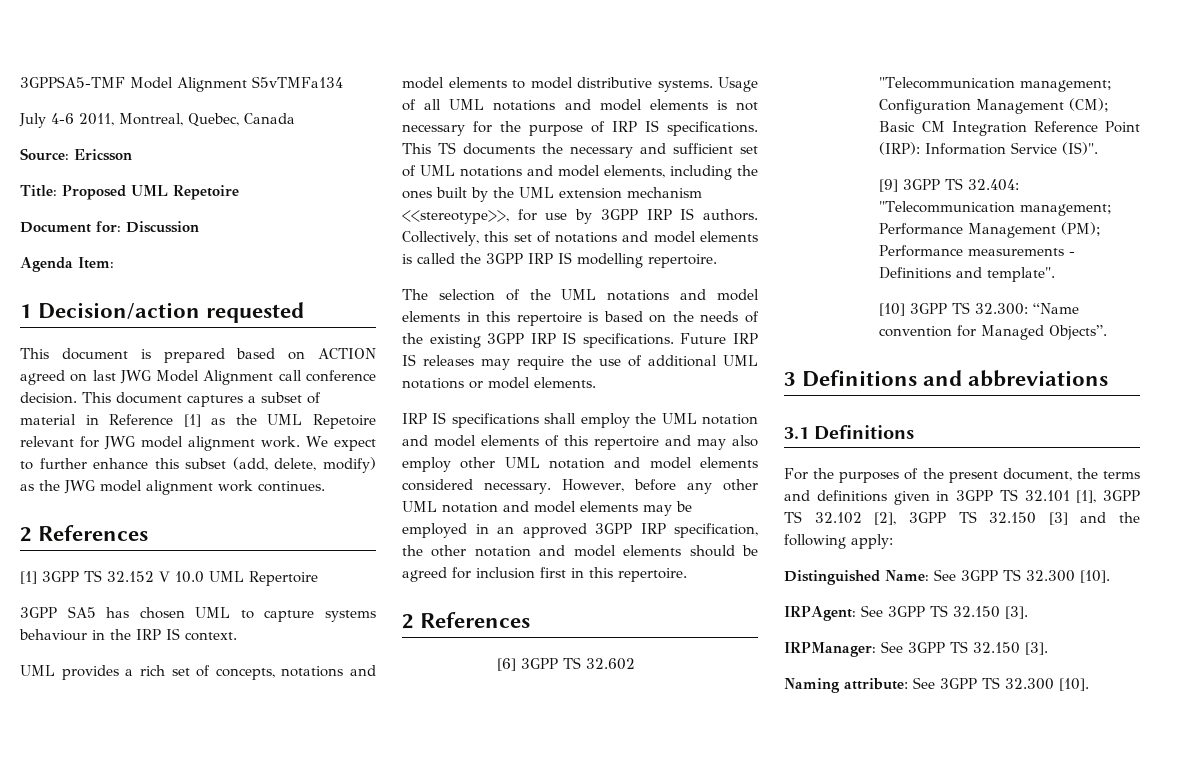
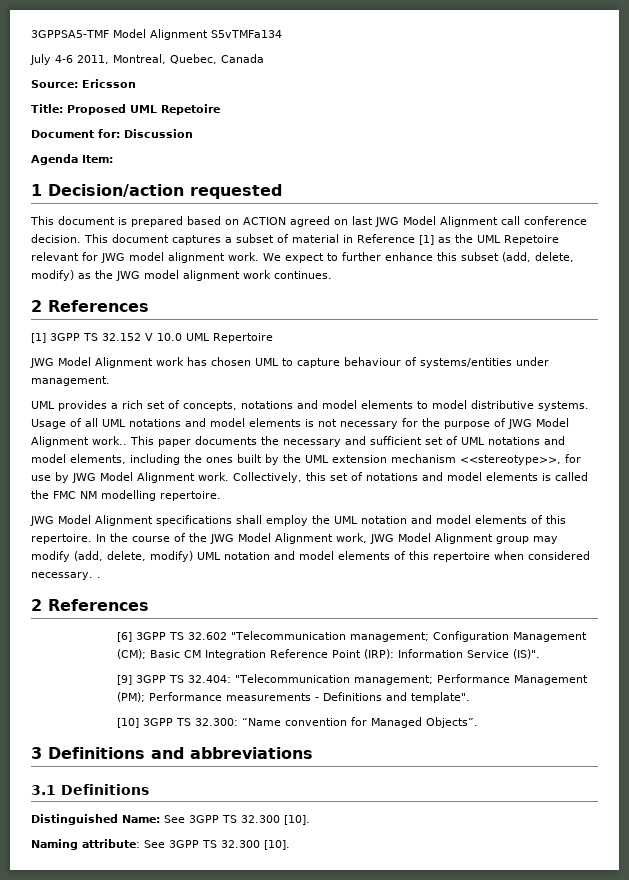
[20,606,96,618] 3GPP SA5 -> [30,357,184,368] JWG Model Alignment work
[325,610,376,622] [19,628,237,641] systems behaviour in the IRP IS context. -> [344,357,549,368] [31,376,110,386] behaviour of systems/entities under management.
[612,120,758,136] [402,142,456,154] IRP IS specifications. This TS -> [508,418,569,429] [31,436,191,447] JWG Model Alignment work.. This paper
[600,208,758,221] 3GPP IRP IS authors. -> [72,472,229,483] JWG Model Alignment work.
[486,252,572,264] 3GPP IRP IS -> [53,491,97,499] FMC NM
[402,289,759,301] [402,311,759,326] [402,332,758,348] [402,354,758,370] [402,377,596,389] [402,412,447,424] The selection of the UML notations and model elements in this repertoire is based on the needs of the existing 3GPP IRP IS specifications. Future IRP IS releases may require the use of additional UML notations or model elements. // IRP IS -> [30,515,153,526] JWG Model Alignment
[594,435,758,450] [402,457,758,472] [402,479,758,494] [402,501,692,516] [402,523,758,538] [402,545,758,557] [402,567,687,582] repertoire and may also employ other UML notation and model elements considered necessary. However, before any other UML notation and model elements may be employed in an approved 3GPP IRP specification, the other notation and model elements should be agreed for inclusion first in this repertoire. -> [31,533,558,544] [31,551,590,562] [31,572,101,580] repertoire. In the course of the JWG Model Alignment work, JWG Model Alignment group may modify (add, delete, modify) UML notation and model elements of this repertoire when considered necessary. .
[784,468,1140,483] [784,489,1140,505] [784,511,1140,525] [784,534,893,549] // For the purposes of the present document, the terms and definitions given in 3GPP TS 32.101 [1], 3GPP TS 32.102 [2], 3GPP TS 32.150 [3] and the following apply: -> (149, 789) none
[784,605,1028,621] [784,641,1048,657] // IRPAgent: See 3GPP TS 32.150 [3]. // IRPManager: See 3GPP TS 32.150 [3]. -> (310, 820) none

